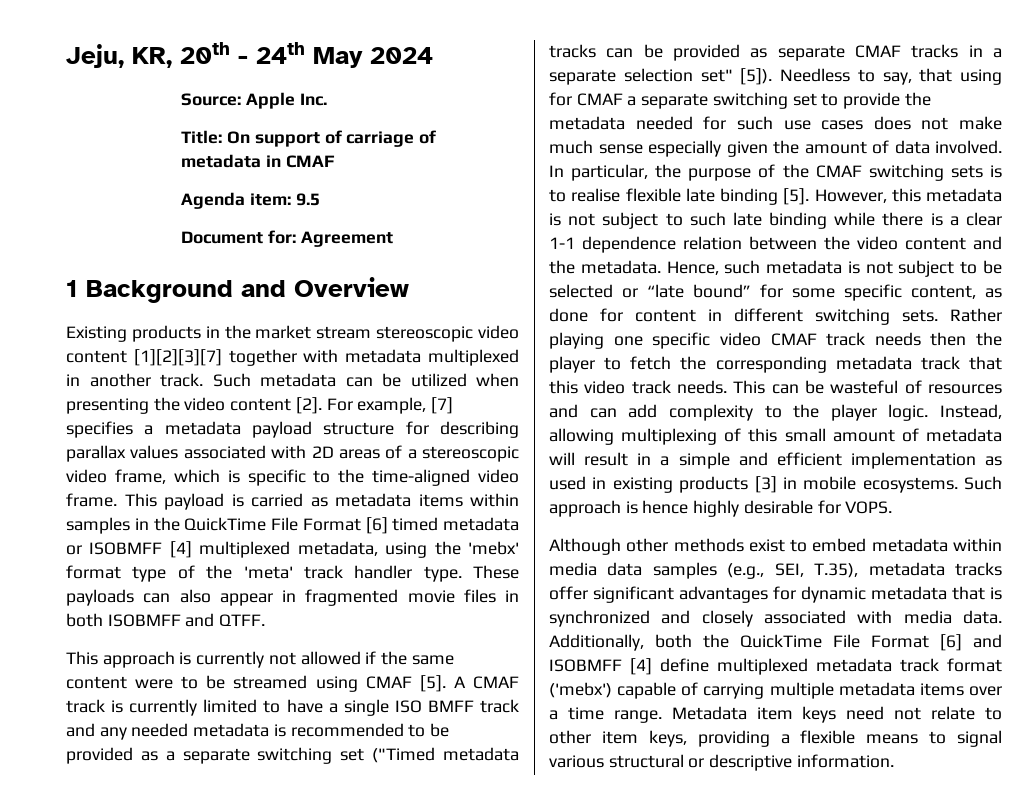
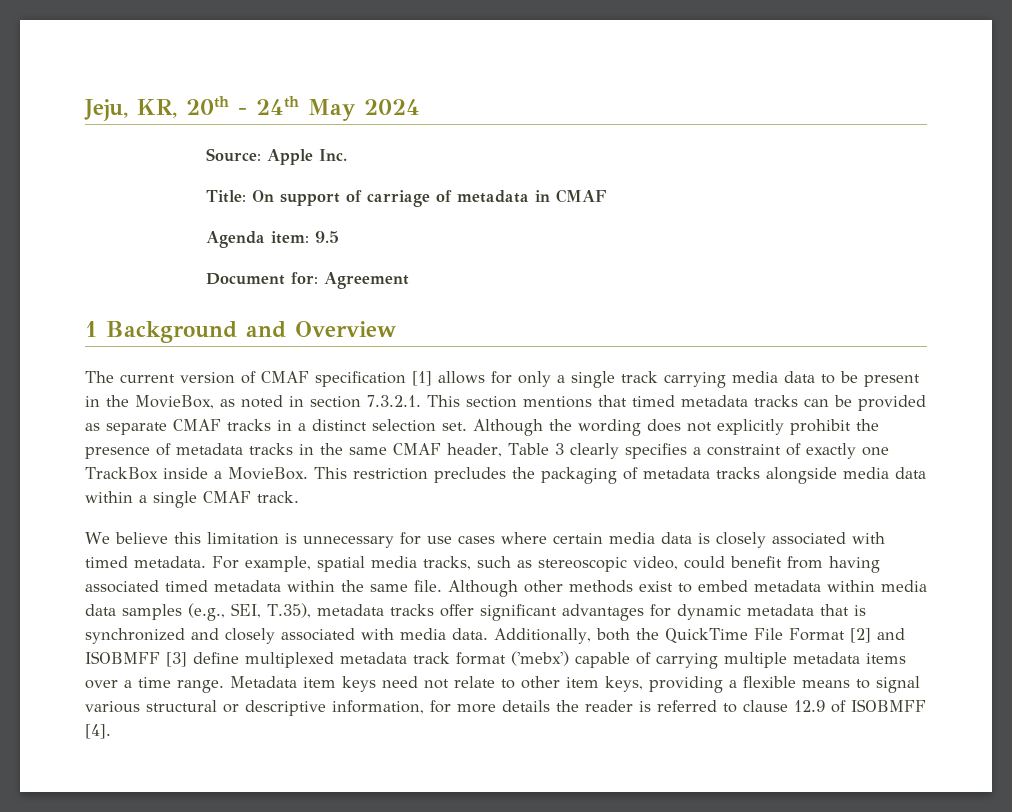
[66,325,519,342] [66,349,519,366] [66,373,519,387] [66,397,454,414] [66,421,519,438] [66,445,519,462] [66,469,519,486] [66,493,519,510] [66,517,519,534] [66,541,519,558] [66,565,519,582] [66,589,519,606] [66,613,266,627] [66,651,454,668] [66,675,519,692] [66,699,520,716] [66,723,450,740] [66,747,436,764] Existing products in the market stream stereoscopic video content [1][2][3][7] together with metadata multiplexed in another track. Such metadata can be utilized when presenting the video content [2]. For example, [7] specifies a metadata payload structure for describing parallax values associated with 2D areas of a stereoscopic video frame, which is specific to the time-aligned video frame. This payload is carried as metadata items within samples in the QuickTime File Format [6] timed metadata or ISOBMFF [4] multiplexed metadata, using the 'mebx' format type of the 'meta' track handler type. These payloads can also appear in fragmented movie files in both ISOBMFF and QTFF. // This approach is currently not allowed if the same content were to be streamed using CMAF [5]. A CMAF track is currently limited to have a single ISO BMFF track and any needed metadata is recommended to be provided as a separate switching set ("Timed -> [85,371,920,388] [85,395,675,409] The current version of CMAF specification [1] allows for only a single track carrying media data to be present in the MovieBox, as noted in section 7.3.2.1. This section mentions that timed
[549,68,1002,85] [549,92,931,109] [549,116,1002,130] [549,140,1002,157] [549,164,1002,181] [549,188,1002,205] [549,212,1002,229] [549,236,1002,253] [549,260,1002,277] [549,284,1002,301] [549,308,1002,325] [549,332,1002,349] [549,356,1002,373] [549,380,1002,394] [549,404,1002,421] [549,428,1002,445] [549,452,1002,469] [549,476,1002,493] [549,500,893,517] separate selection set" [5]). Needless to say, that using for CMAF a separate switching set to provide the metadata needed for such use cases does not make much sense especially given the amount of data involved. In particular, the purpose of the CMAF switching sets is to realise flexible late binding [5]. However, this metadata is not subject to such late binding while there is a clear 1-1 dependence relation between the video content and the metadata. Hence, such metadata is not subject to be selected or “late bound” for some specific content, as done for content in different switching sets. Rather playing one specific video CMAF track needs then the player to fetch the corresponding metadata track that this video track needs. This can be wasteful of resources and can add complexity to the player logic. Instead, allowing multiplexing of this small amount of metadata will result in a simple and efficient implementation as used in existing products [3] in mobile ecosystems. Such approach is hence highly desirable for VOPS. // -> [312,419,879,436] [85,443,889,459] [85,467,926,484] [85,491,299,508] [85,532,885,548] [85,556,880,573] [85,580,442,593] distinct selection set. Although the wording does not explicitly prohibit the presence of metadata tracks in the same CMAF header, Table 3 clearly specifies a constraint of exactly one TrackBox inside a MovieBox. This restriction precludes the packaging of metadata tracks alongside media data within a single CMAF track. // We believe this limitation is unnecessary for use cases where certain media data is closely associated with timed metadata. For example, spatial media tracks, such as stereoscopic video, could benefit from having associated timed metadata within the same file.
[940,634,962,651] [6] -> [849,628,871,643] [2]
[630,658,652,675] [4] -> [166,652,187,667] [3]
[796,754,894,768] information. -> [332,699,926,714] [85,724,111,739] information, for more details the reader is referred to clause 12.9 of ISOBMFF [4].

